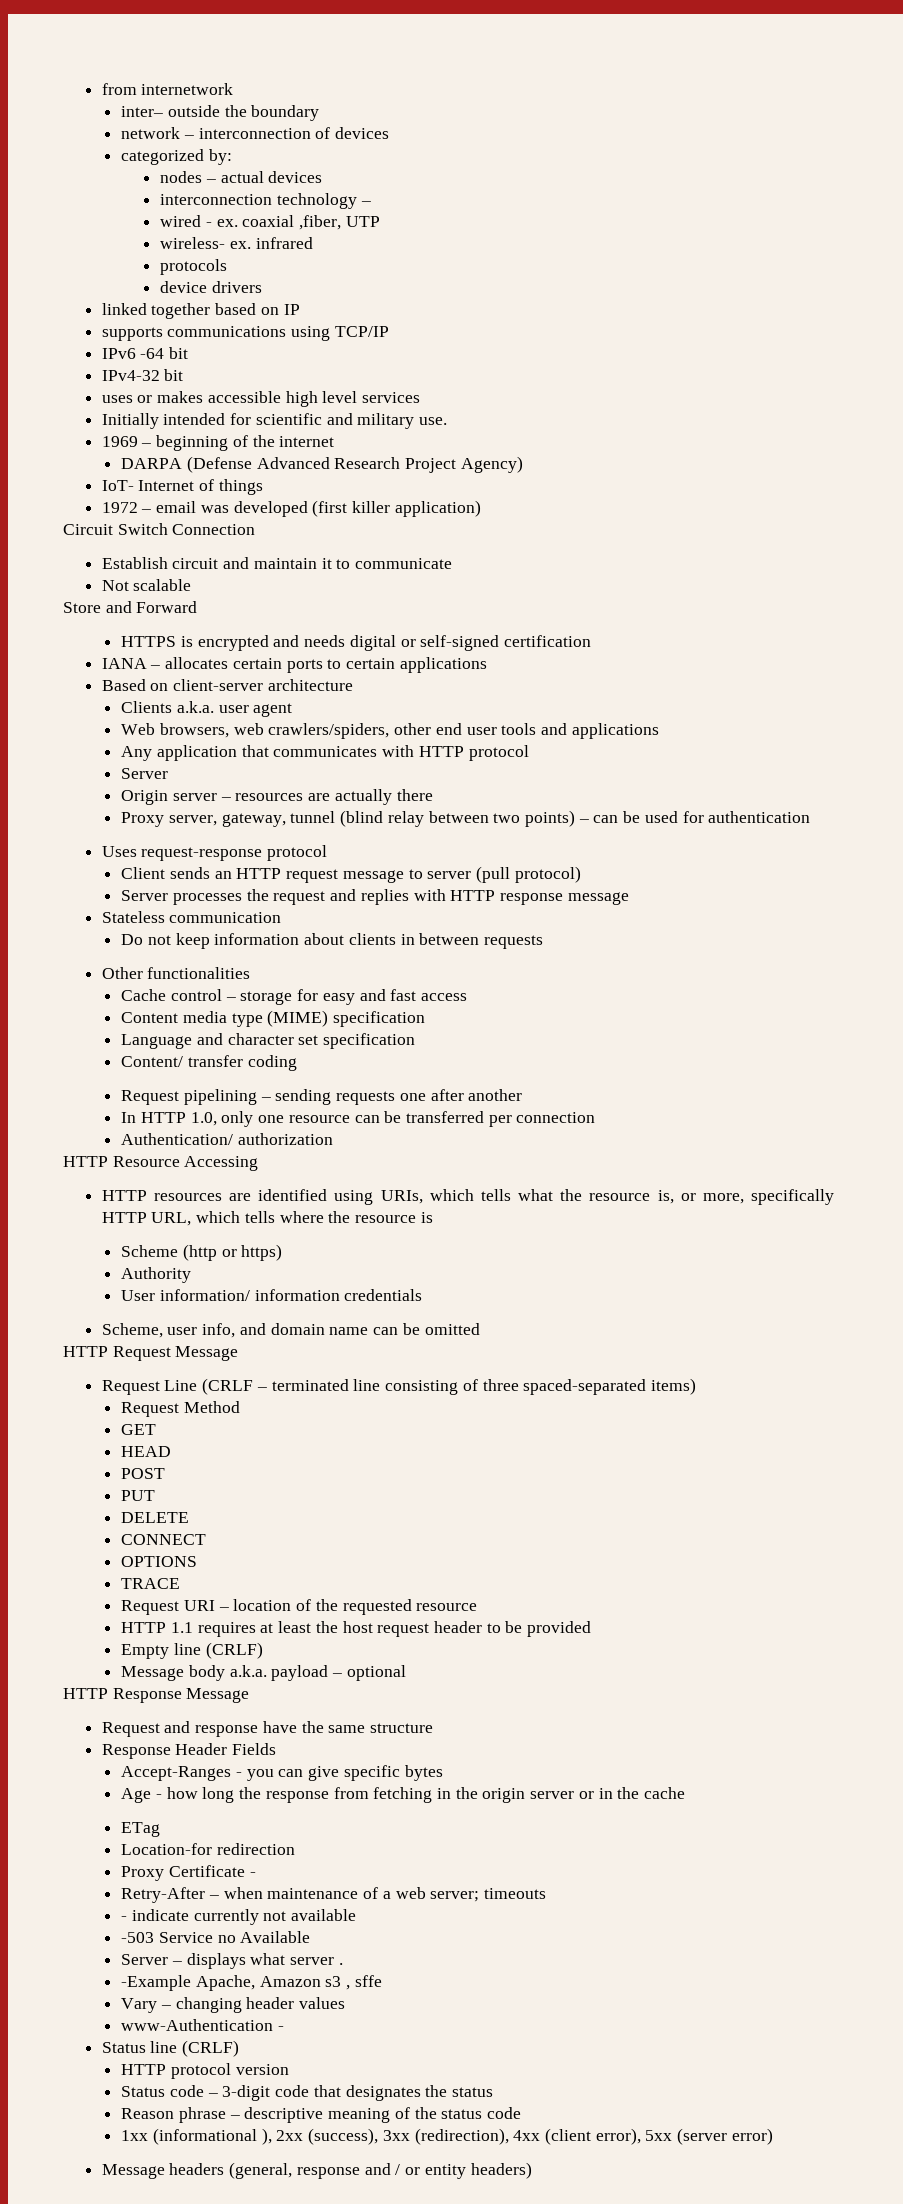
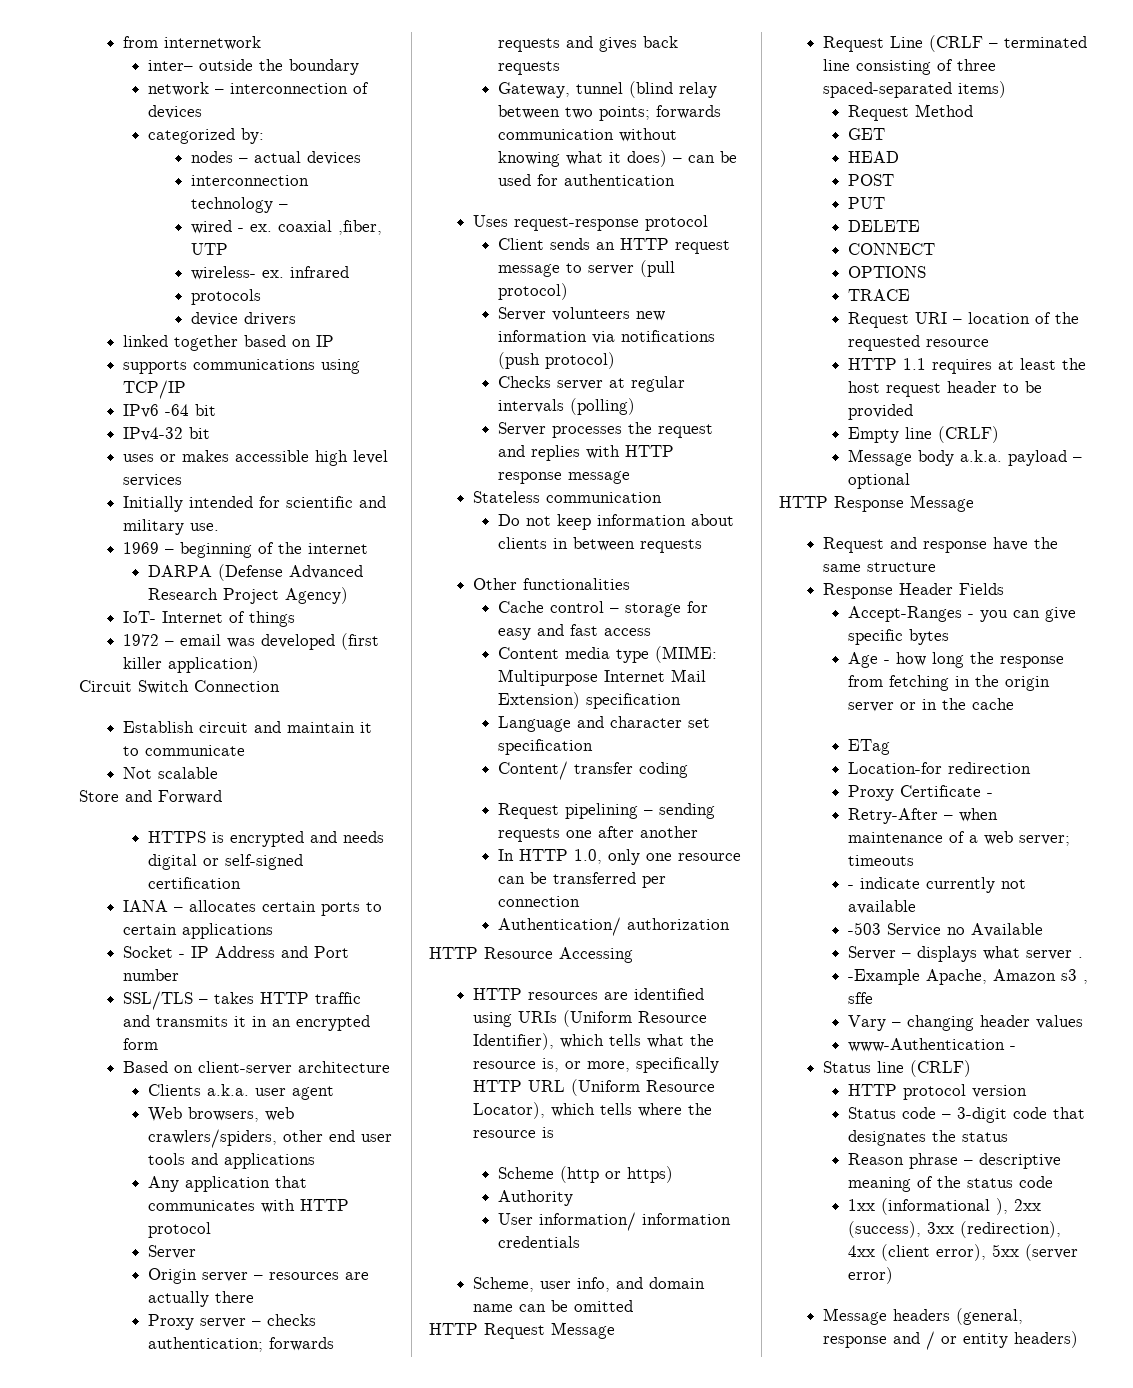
(487, 665) none -> [122,946,349,958] [122,969,179,981] [122,991,361,1010] [122,1015,370,1031] [122,1038,158,1050] // Socket - IP Address and Port number // SSL/TLS – takes HTTP traffic and transmits it in an encrypted form
[168,813,286,827] server, gateway, -> [199,1314,316,1328] [147,1337,334,1352] [497,36,678,52] [497,61,560,75] [497,82,570,98] server – checks authentication; forwards requests and gives back requests // Gateway,
[524,810,575,827] points) -> [598,105,721,121] [497,128,677,142] [497,150,667,167] points; forwards communication without knowing what it does)
(581, 874) none -> [497,307,665,321] [497,330,715,344] [497,352,615,369] [497,376,685,392] [497,398,635,415] // Server volunteers new information via notifications (push protocol) // Checks server at regular intervals (polling)
[267,1010,329,1027] (MIME) -> [654,646,717,663] [497,669,706,686] [497,692,580,709] (MIME: Multipurpose Internet Mail Extension)
[380,1190,423,1204] URIs, -> [517,1010,707,1027] [472,1033,554,1050] URIs (Uniform Resource Identifier),
[151,1212,192,1226] URL, -> [527,1079,715,1096] [472,1102,545,1119] URL (Uniform Resource Locator),

